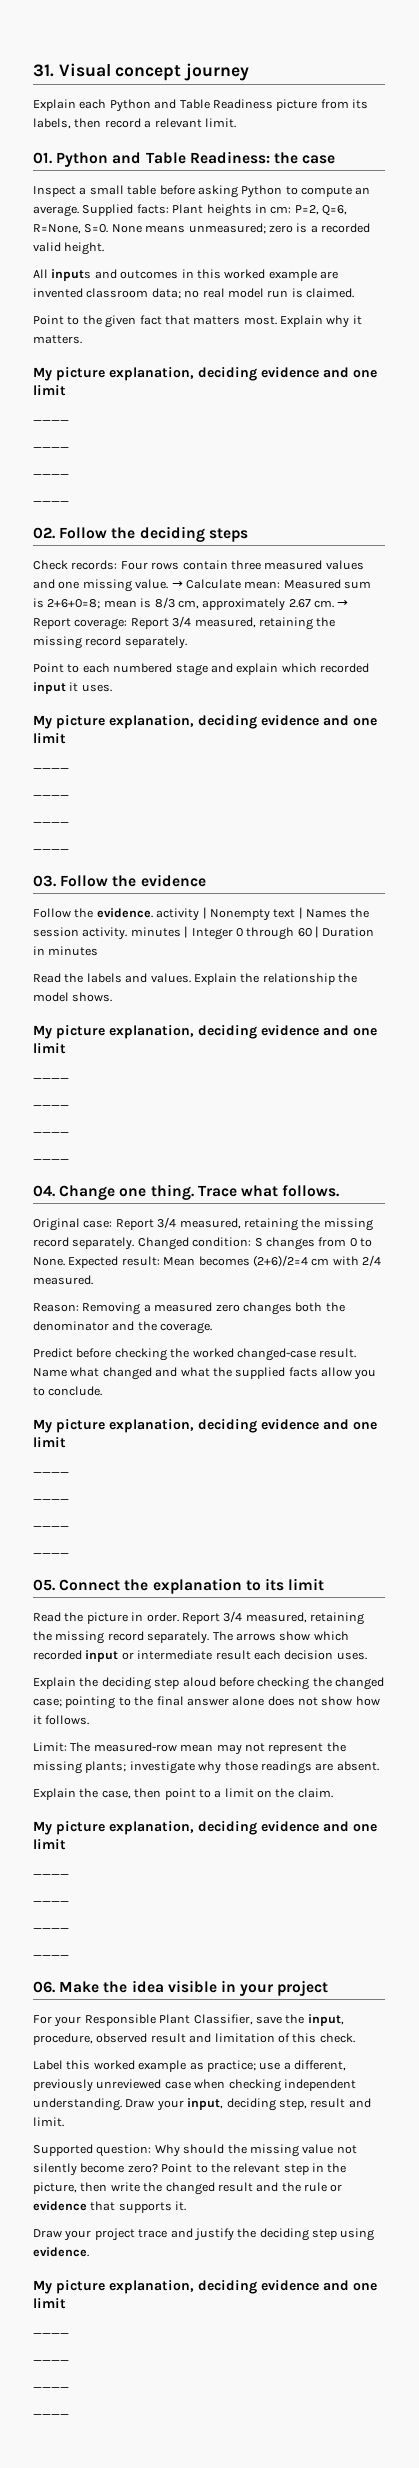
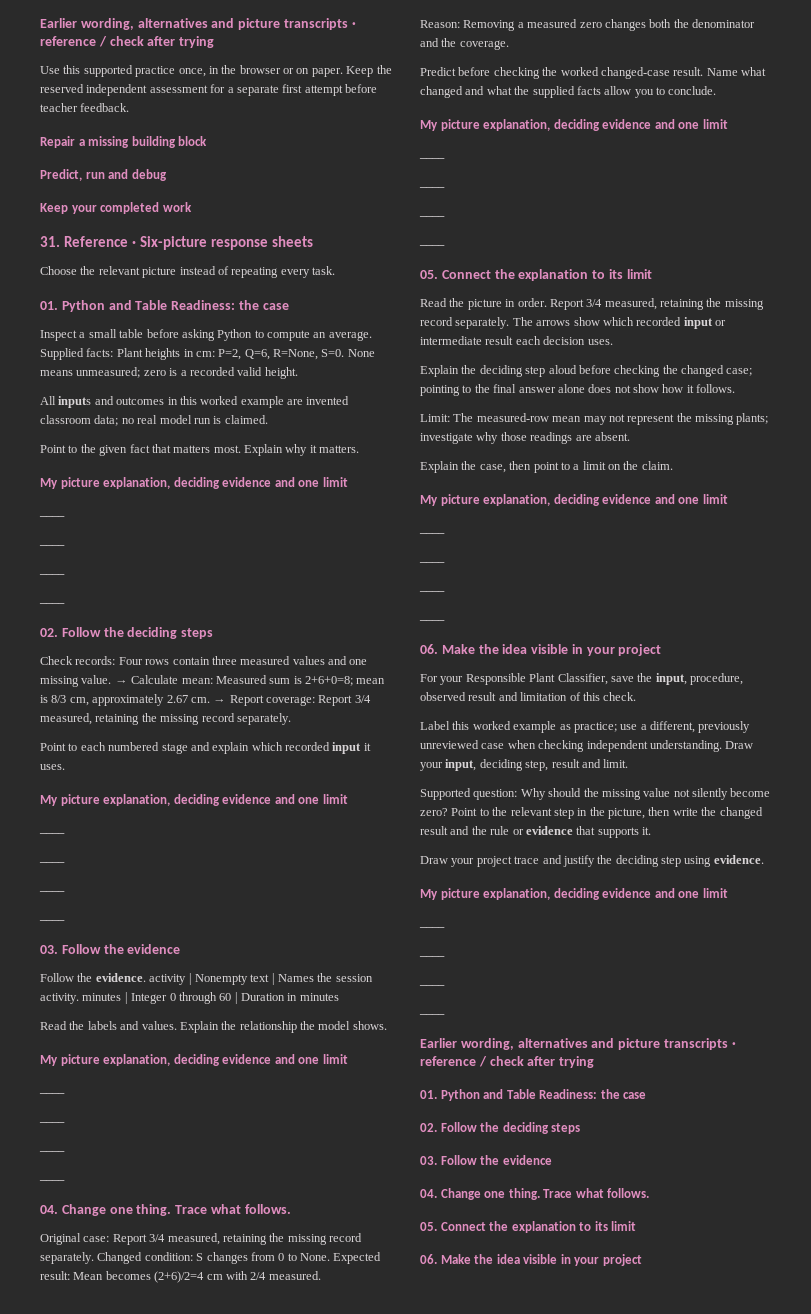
[33,63,250,81] [33,99,368,112] [33,118,236,129] 31. Visual concept journey // Explain each Python and Table Readiness picture from its labels, then record a relevant limit. -> [40,18,356,30] [40,36,215,48] [40,65,392,77] [40,84,377,96] [40,103,130,112] [40,136,208,148] [40,169,167,181] [40,202,192,214] [40,236,313,250] [40,266,335,278] Earlier wording, alternatives and picture transcripts · reference / check after trying // Use this supported practice once, in the browser or on paper. Keep the reserved independent assessment for a separate first attempt before teacher feedback. // Repair a missing building block // Predict, run and debug // Keep your completed work // 31. Reference · Six-picture response sheets // Choose the relevant picture instead of repeating every task.
(69, 2414) none -> [420,1038,736,1050] [420,1056,595,1068] [420,1089,647,1101] [420,1122,581,1134] [420,1155,552,1165] [420,1188,650,1200] [420,1221,637,1233] [420,1254,642,1266] // Earlier wording, alternatives and picture transcripts · reference / check after trying // 01. Python and Table Readiness: the case // 02. Follow the deciding steps // 03. Follow the evidence // 04. Change one thing. Trace what follows. // 05. Connect the explanation to its limit // 06. Make the idea visible in your project

